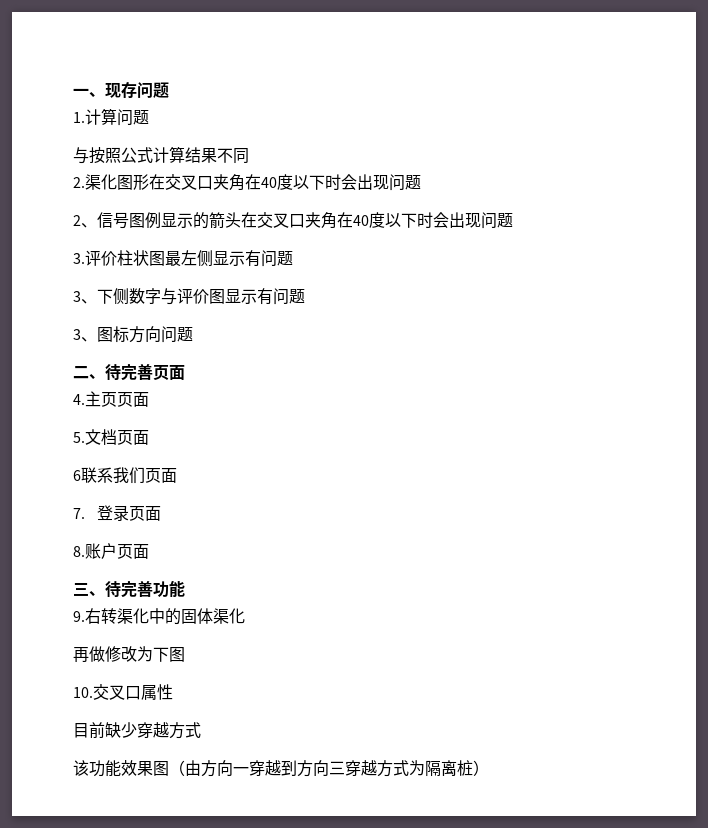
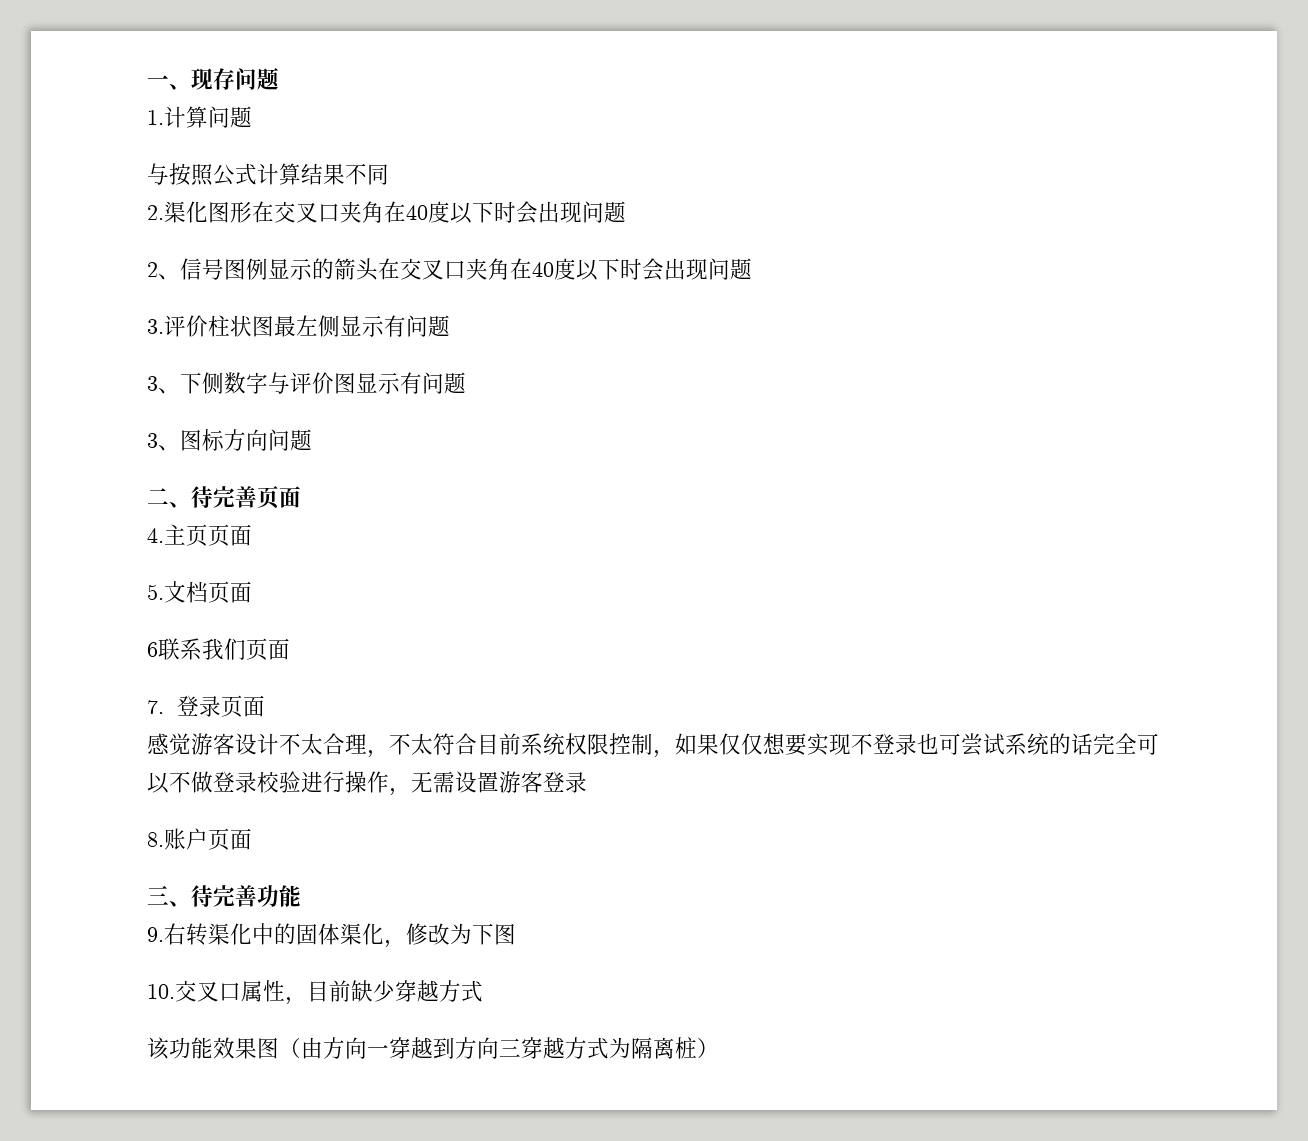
(161, 513) none -> [147,733,1159,758] [147,771,587,796] // 感觉游客设计不太合理，不太符合目前系统权限控制，如果仅仅想要实现不登录也可尝试系统的话完全可以不做登录校验进行操作，无需设置游客登录
[73,646,105,663] // 再做 -> [384,940,406,948] ，
(173, 692) // -> [285,997,307,1005] ，

